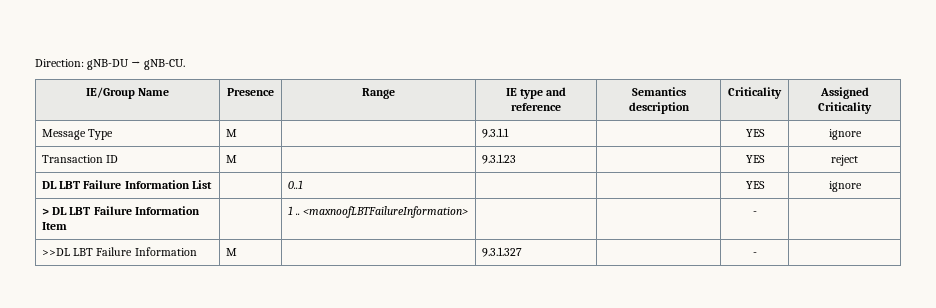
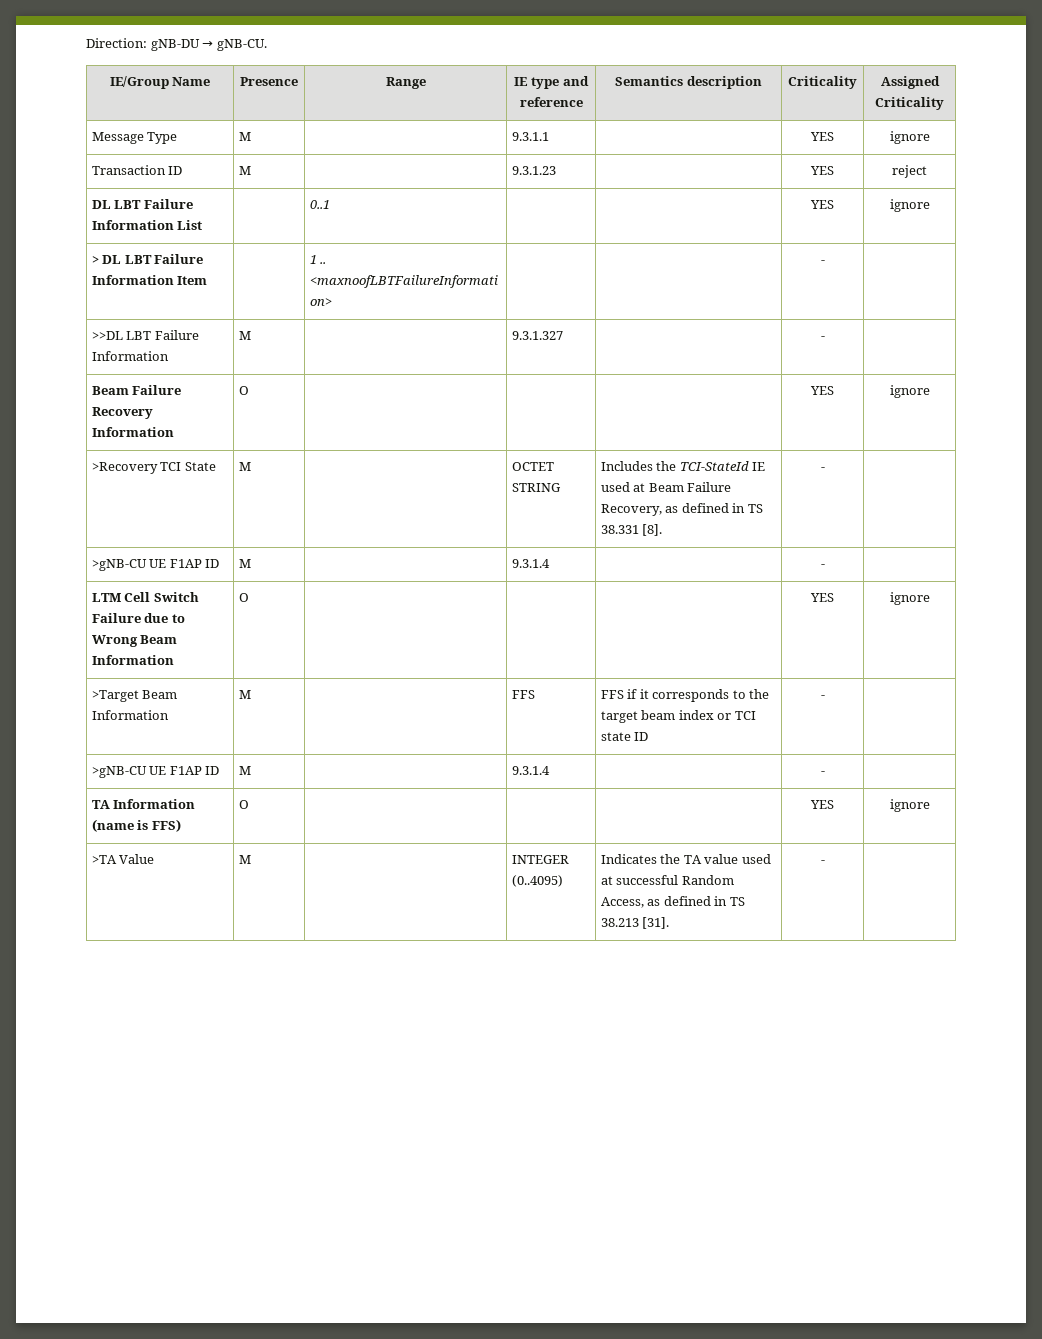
(757, 254) none -> [91,385,182,395] [91,407,153,419] [91,427,174,437] [238,386,249,395] [810,386,834,395] [889,385,930,398] [91,462,216,474] [238,462,251,471] [511,462,554,471] [511,483,561,492] [600,461,766,471] [600,482,732,492] [600,503,763,516] [600,524,663,536] [820,467,825,471] [91,559,220,571] [238,559,251,568] [511,559,550,568] [820,564,825,568] [91,592,199,602] [91,613,185,623] [91,635,178,647] [91,655,174,665] [238,593,249,602] [810,593,834,602] [889,592,930,605] [91,690,178,702] [91,710,169,720] [238,690,251,699] [511,690,535,699] [600,689,770,702] [600,710,756,723] [600,732,649,741] [820,695,825,699] [91,766,220,778] [238,766,251,775] [511,766,550,775] [820,771,825,775] [91,799,196,809] [91,819,181,832] [238,800,249,809] [810,800,834,809] [889,799,930,812] [91,854,155,864] [238,855,251,864] [511,855,569,864] [511,875,563,887] [600,854,771,864] [600,875,734,885] [600,896,745,908] [600,917,670,929] [820,860,825,864] // Beam Failure Recovery Information | O | | | | YES | ignore // >Recovery TCI State | M | | OCTET STRING | Includes the TCI-StateId IE used at Beam Failure Recovery, as defined in TS 38.331 [8]. | - | // >gNB-CU UE F1AP ID | M | | 9.3.1.4 | | - | // LTM Cell Switch Failure due to Wrong Beam Information | O | | | | YES | ignore // >Target Beam Information | M | | FFS | FFS if it corresponds to the target beam index or TCI state ID | - | // >gNB-CU UE F1AP ID | M | | 9.3.1.4 | | - | // TA Information (name is FFS) | O | | | | YES | ignore // >TA Value | M | | INTEGER (0..4095) | Indicates the TA value used at successful Random Access, as defined in TS 38.213 [31]. | - |

